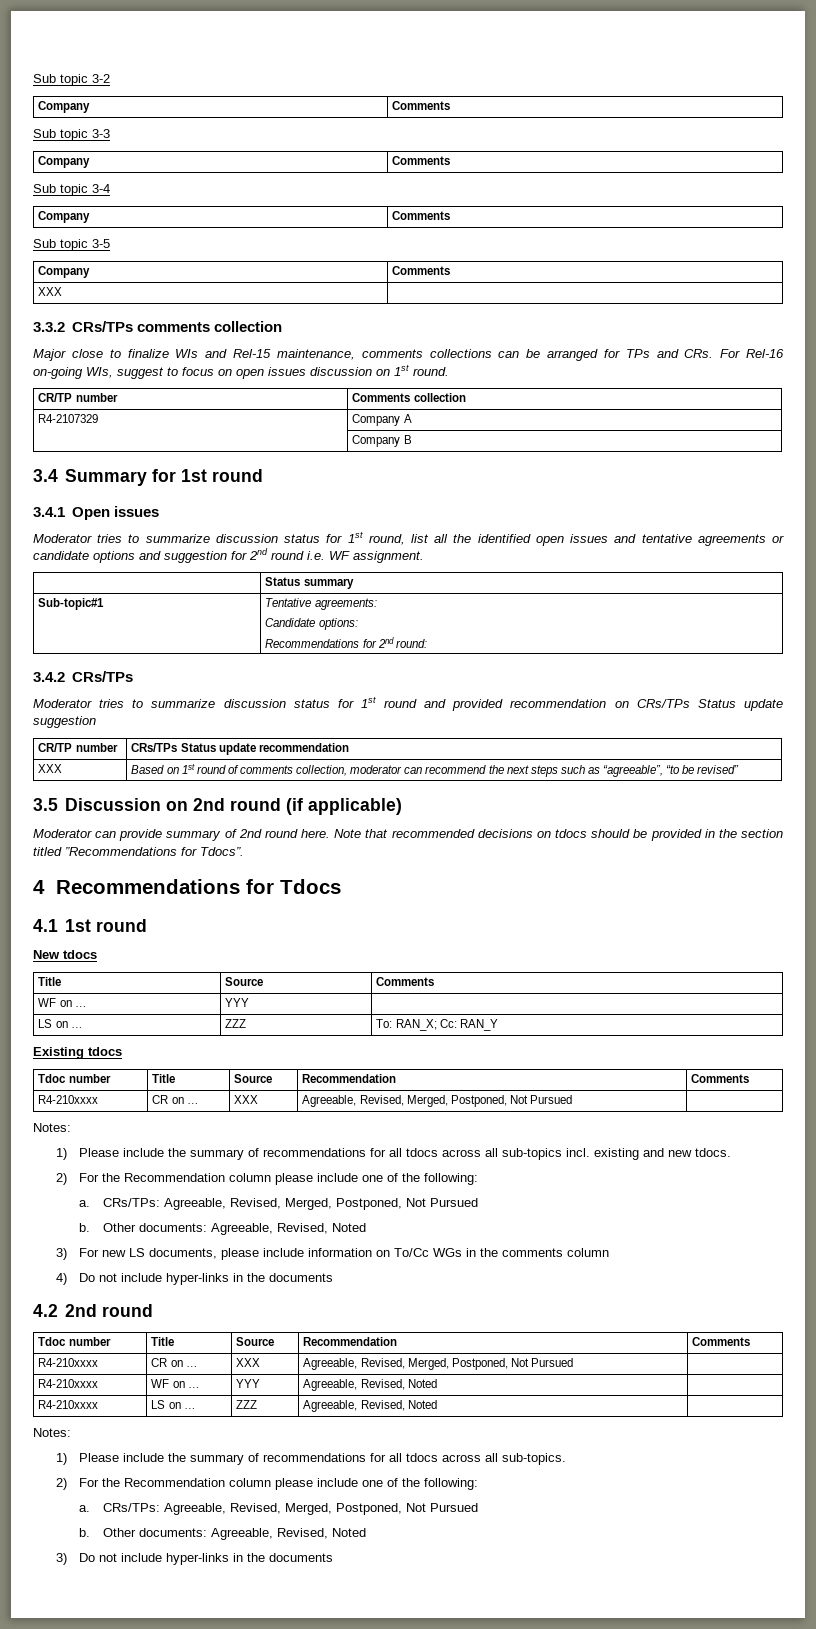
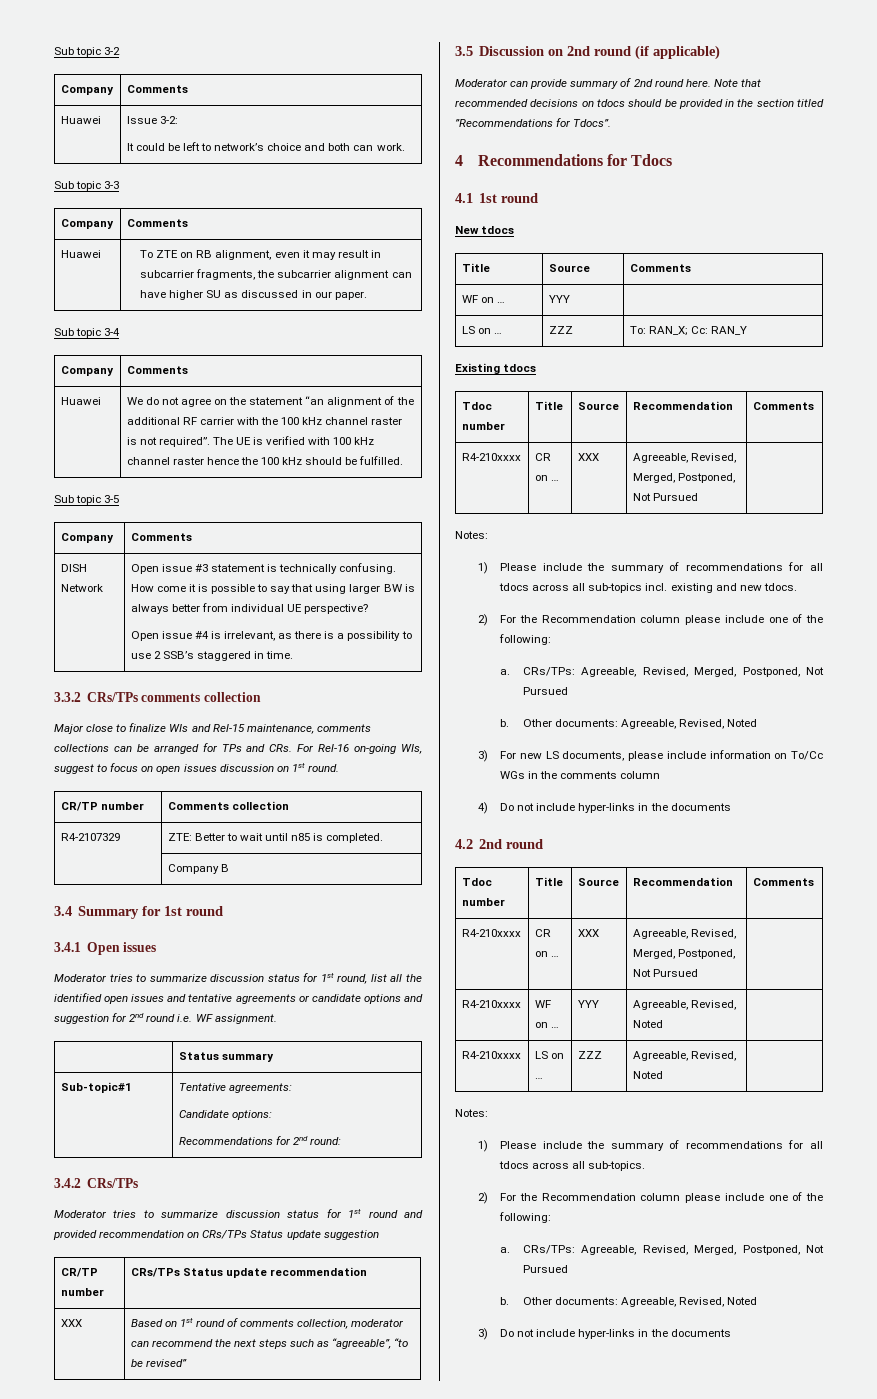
(451, 105) none -> [60,116,101,124] [126,116,178,124] [126,142,405,151] // Huawei | Issue 3-2: // It could be left to network’s choice and both can work.
(451, 160) none -> [60,250,101,258] [140,250,381,260] [140,269,412,280] [140,290,367,300] // Huawei | To ZTE on RB alignment, even it may result in subcarrier fragments, the subcarrier alignment can have higher SU as discussed in our paper.
(451, 215) none -> [60,397,101,405] [126,396,414,407] [126,417,403,425] [126,436,375,447] [126,456,404,465] // Huawei | We do not agree on the statement “an alignment of the additional RF carrier with the 100 kHz channel raster is not required”. The UE is verified with 100 kHz channel raster hence the 100 kHz should be fulfilled.
[38,287,63,296] XXX | -> [60,564,87,572] [60,584,103,592] [130,563,397,574] [130,584,415,594] [130,603,369,614] [130,631,412,641] [130,651,294,661] DISH Network | Open issue #3 statement is technically confusing. How come it is possible to say that using larger BW is always better from individual UE perspective? // Open issue #4 is irrelevant, as there is a possibility to use 2 SSB’s staggered in time.
[352,414,412,426] Company A -> [167,833,384,843] ZTE: Better to wait until n85 is completed.

